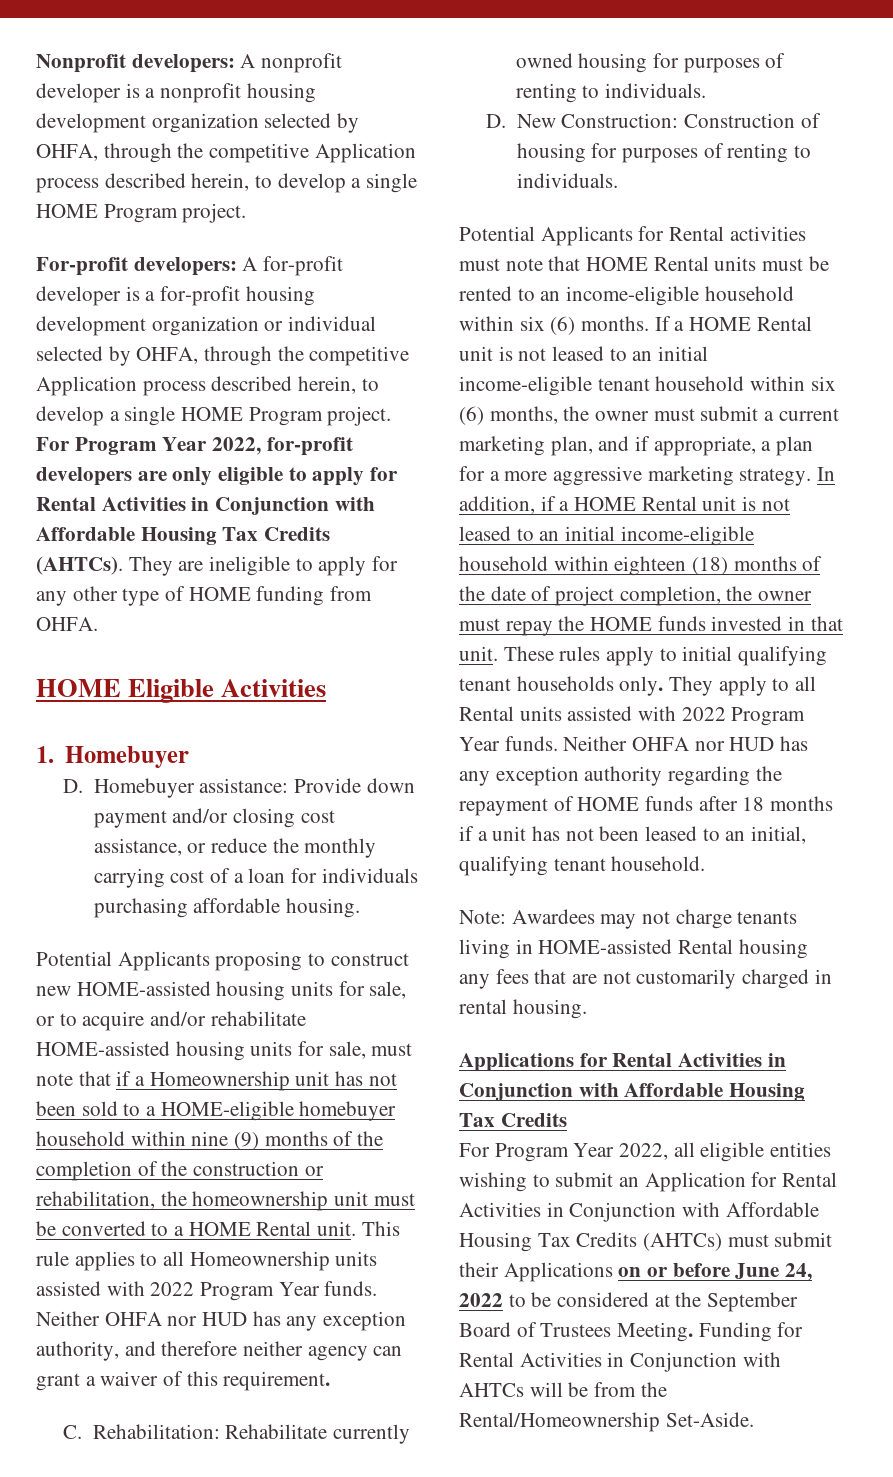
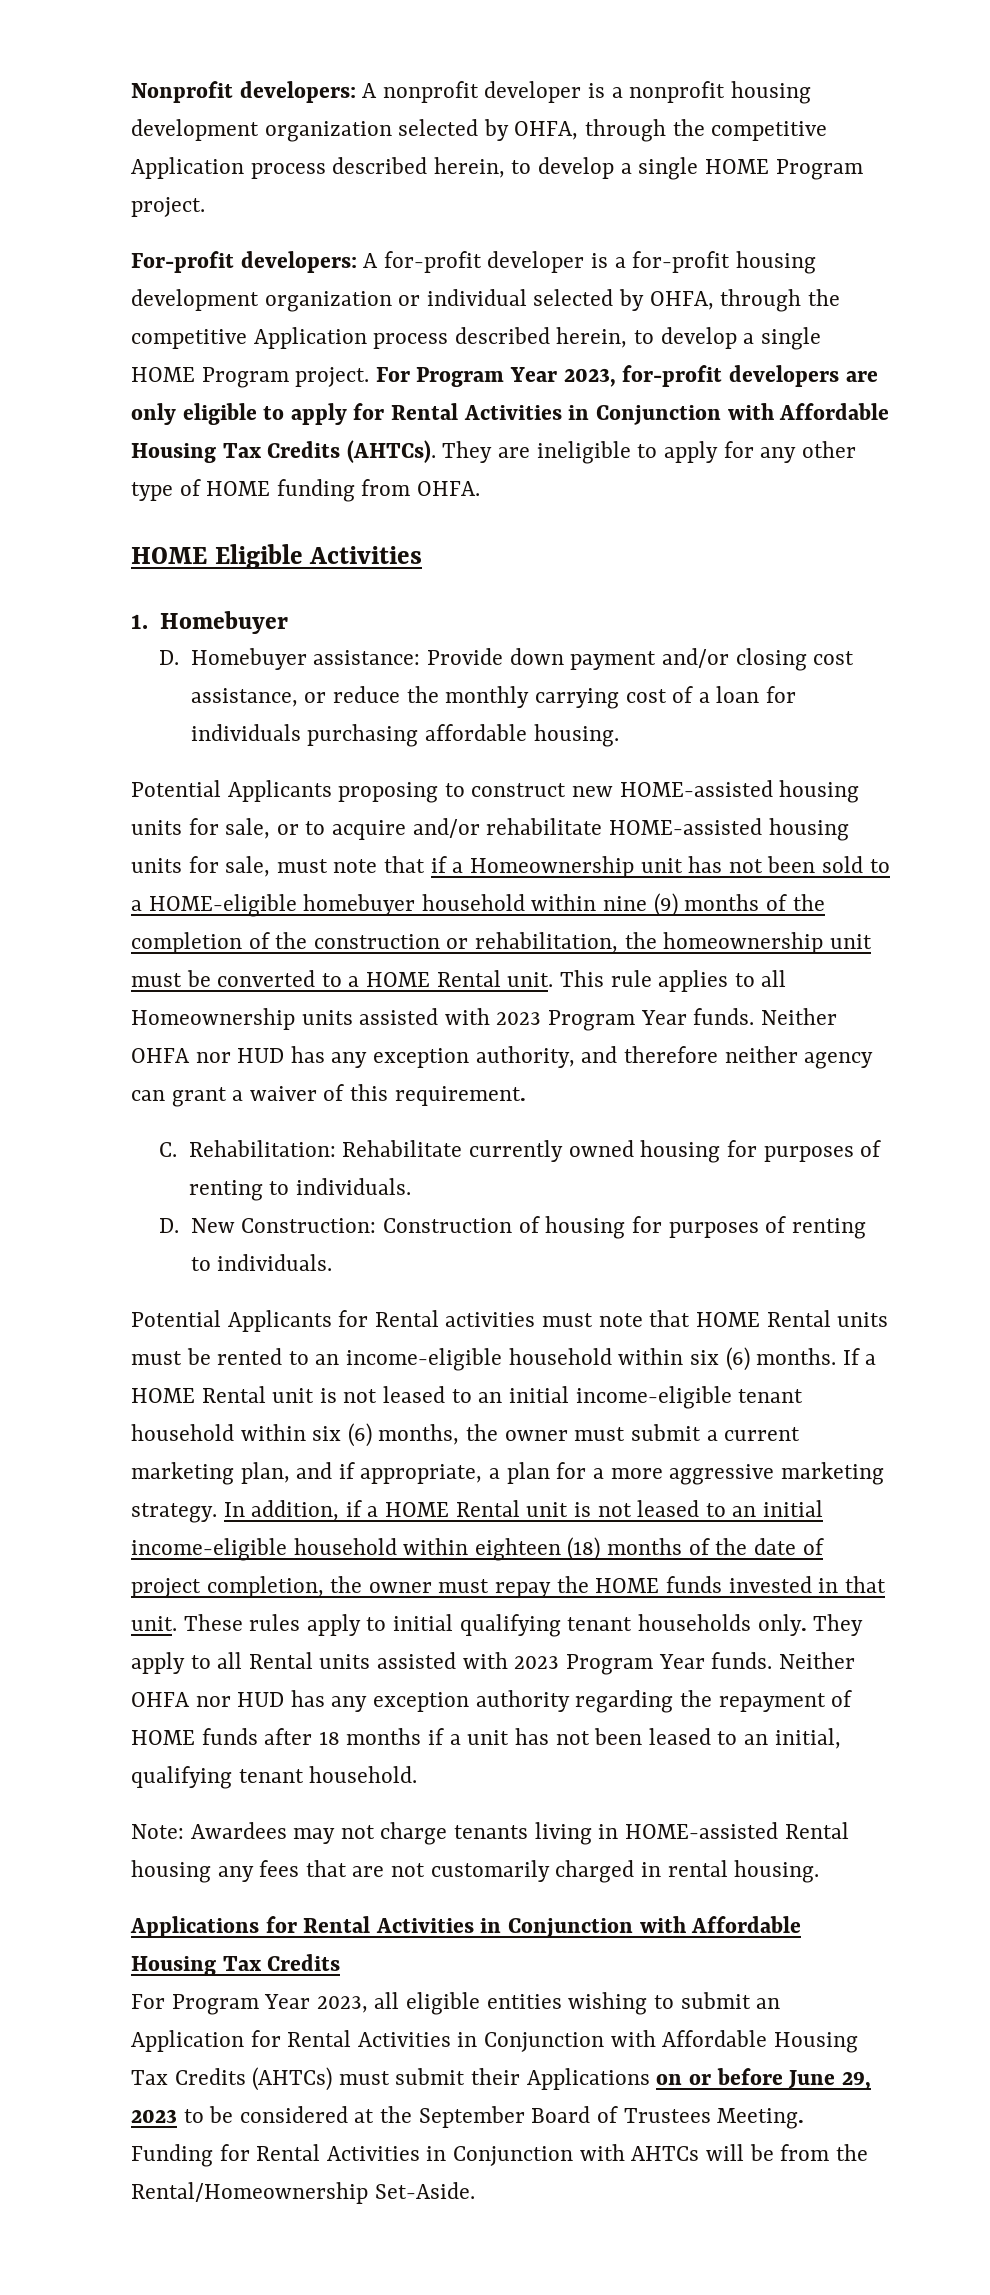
[212,437,262,455] 2022, -> [563,368,616,387] 2023,
[150,1282,195,1296] 2022 -> [496,1012,542,1025] 2023
[681,707,726,721] 2022 -> [514,1656,560,1669] 2023
[619,1143,669,1160] 2022, -> [316,1996,368,2013] 2023,
[785,1263,813,1281] [459,1293,503,1307] 24, 2022 -> [841,2071,871,2090] [131,2109,177,2123] 29, 2023

